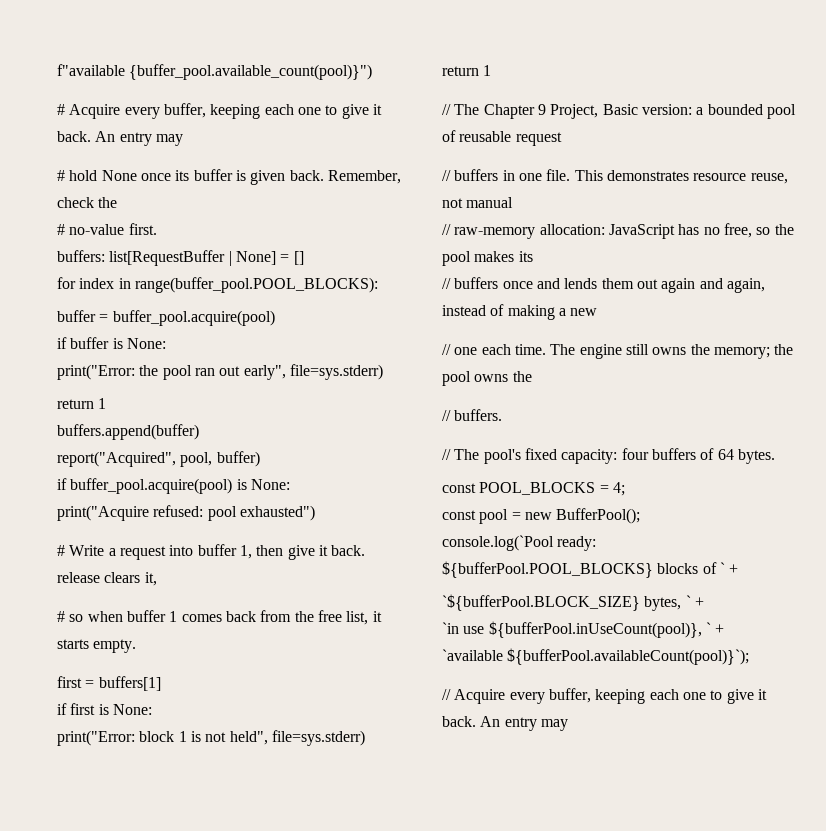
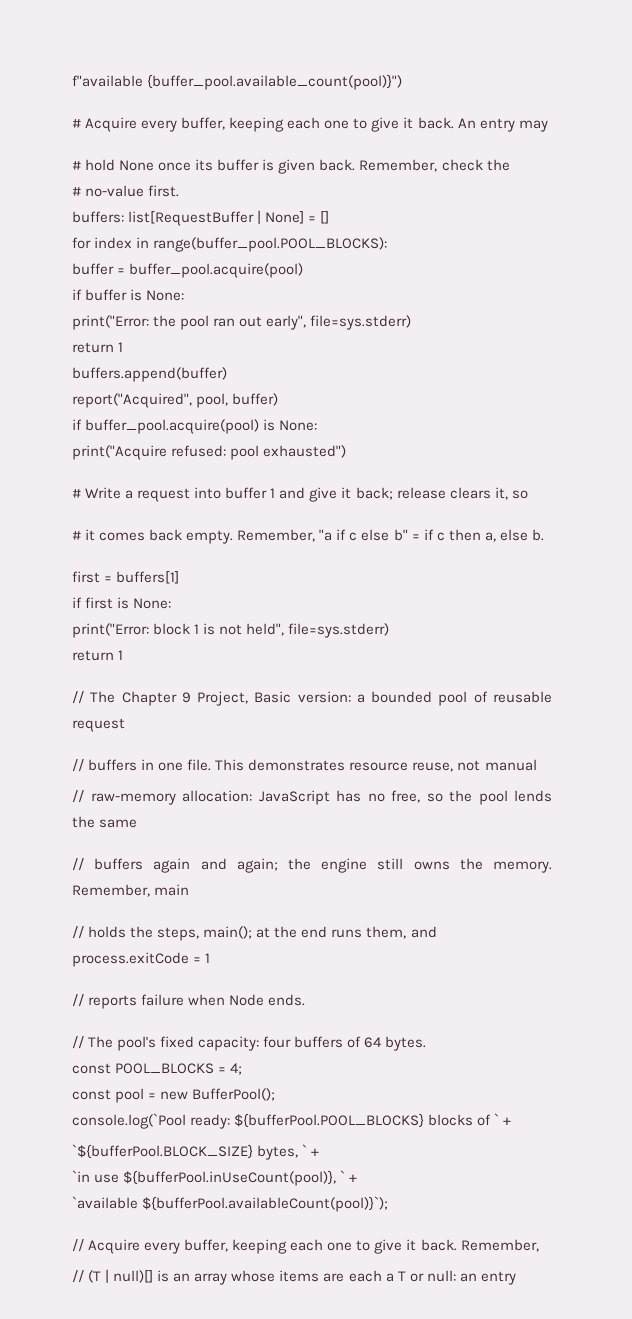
[239,545,366,560] 1, then give it back. -> [270,487,393,502] 1 and give it back;
[57,610,382,625] [57,639,137,653] // # so when buffer 1 comes back from the free list, it starts empty. -> [511,490,528,499] [72,529,544,544] so // # it comes back empty. Remember, "a if c else b" = if c then a, else b.
[474,251,533,262] [442,277,765,293] [442,304,598,320] [442,344,794,359] [442,371,532,386] [442,409,503,421] makes its // // buffers once and lends them out again and again, instead of making a new // // one each time. The engine still owns the memory; the pool owns the // // buffers. -> [514,790,552,802] [72,816,138,828] [72,858,552,873] [72,884,190,897] [72,926,437,941] [72,952,211,967] [72,994,306,1009] lends the same // // buffers again and again; the engine still owns the memory. Remember, main // // holds the steps, main(); at the end runs them, and process.exitCode = 1 // // reports failure when Node ends.
[480,716,568,731] An entry may -> [460,1239,539,1252] [72,1269,516,1285] Remember, // // (T | null)[] is an array whose items are each a T or null: an entry

